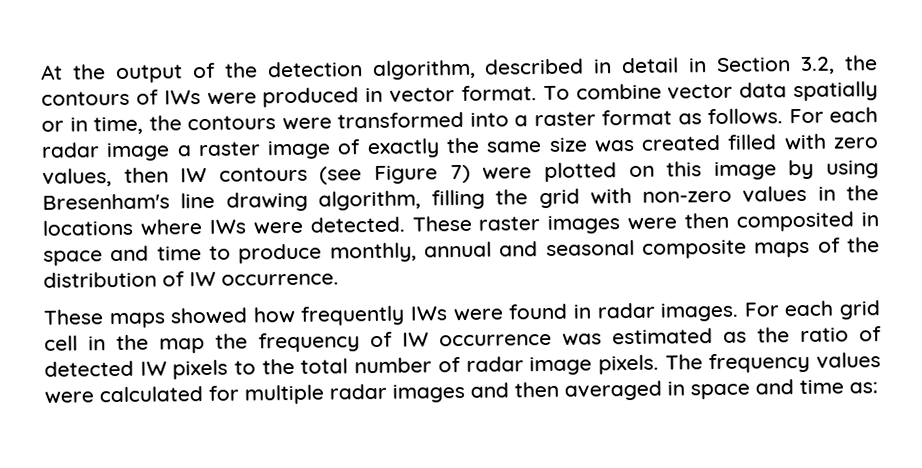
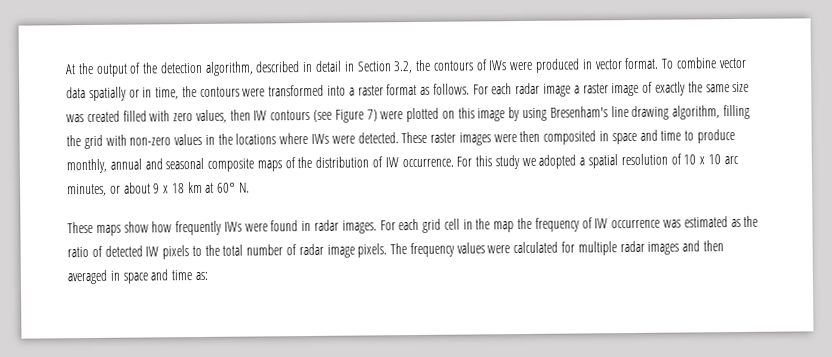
(339, 279) none -> [456,153,739,170] [67,181,251,197] For this study we adopted a spatial resolution of 10 x 10 arc minutes, or about 9 x 18 km at 60° N.
[170,307,249,325] showed -> [123,221,149,233] show

